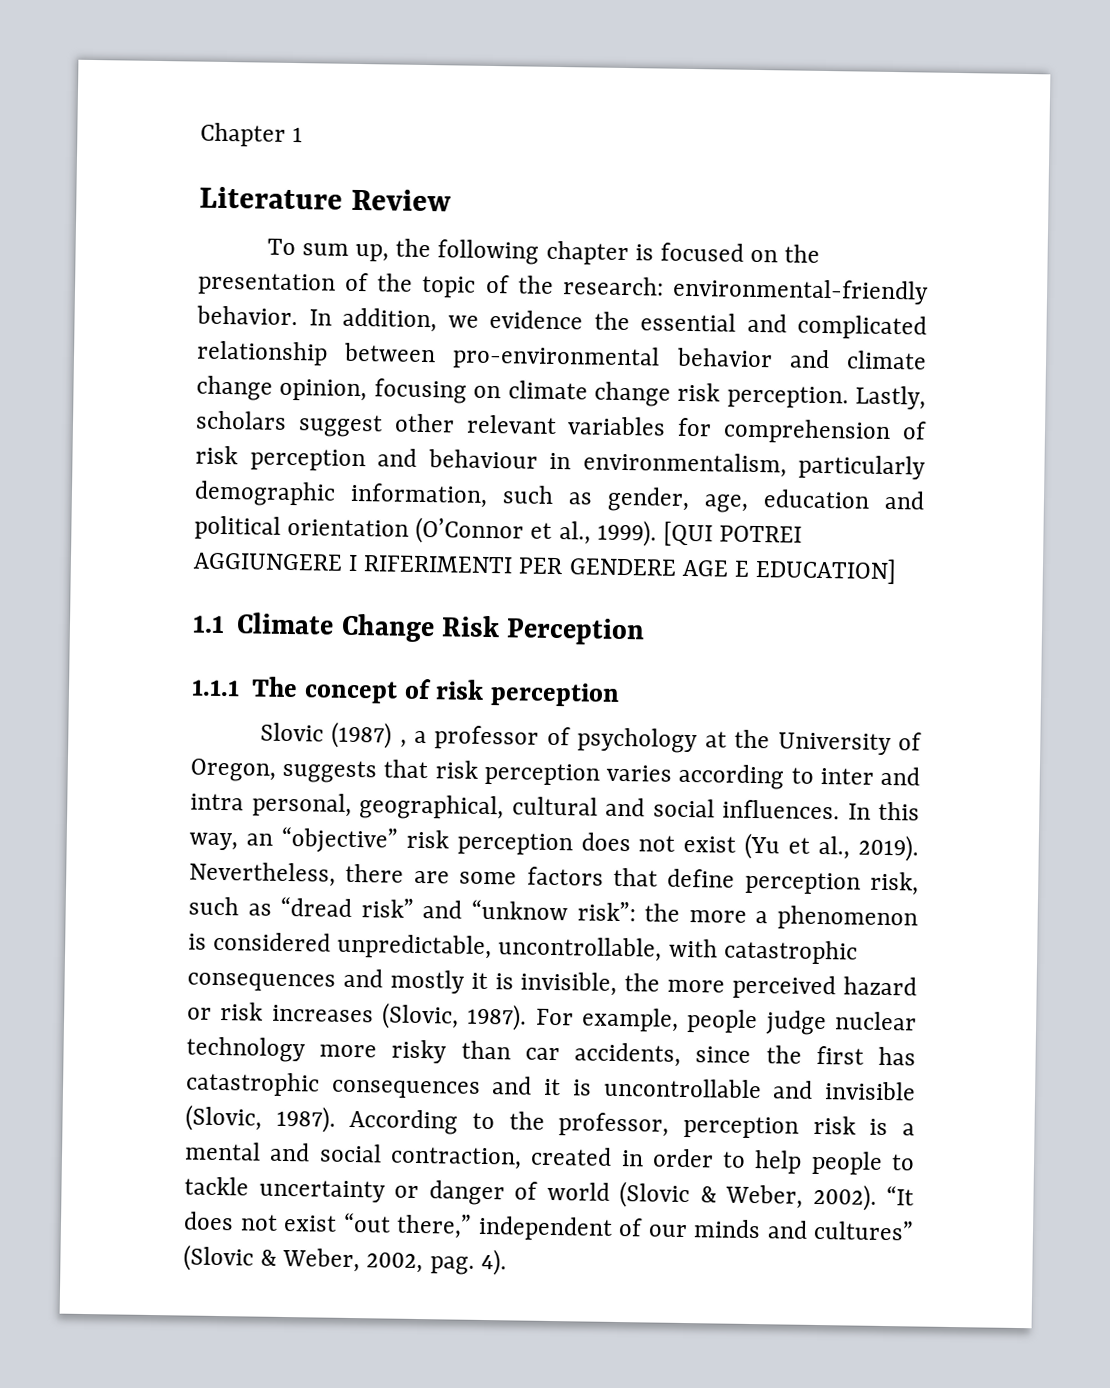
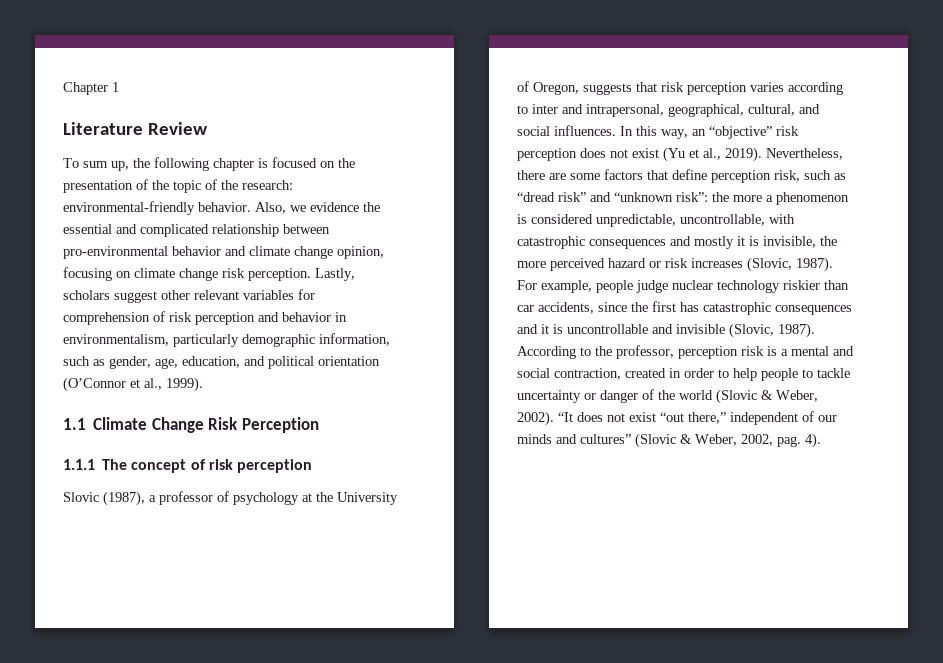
[308,307,437,333] In addition, -> [255,202,286,214] Also,
[427,449,538,469] behaviour -> [282,312,331,322] behavior
[763,489,870,509] education -> [182,356,240,368] education,
[662,521,803,547] [193,552,898,585] [QUI POTREI AGGIUNGERE I RIFERIMENTI PER GENDERE AGE E EDUCATION] -> (203, 384) none
[331,721,407,749] (1987) , -> [103,491,145,506] (1987),
[190,792,598,821] intra personal, geographical, cultural -> [586,104,795,117] intrapersonal, geographical, cultural,
[471,899,568,921] “unknow -> [614,192,673,202] “unknown
[319,1039,448,1064] more risky -> [783,280,820,290] riskier
(538, 1190) none -> [658,390,675,400] the

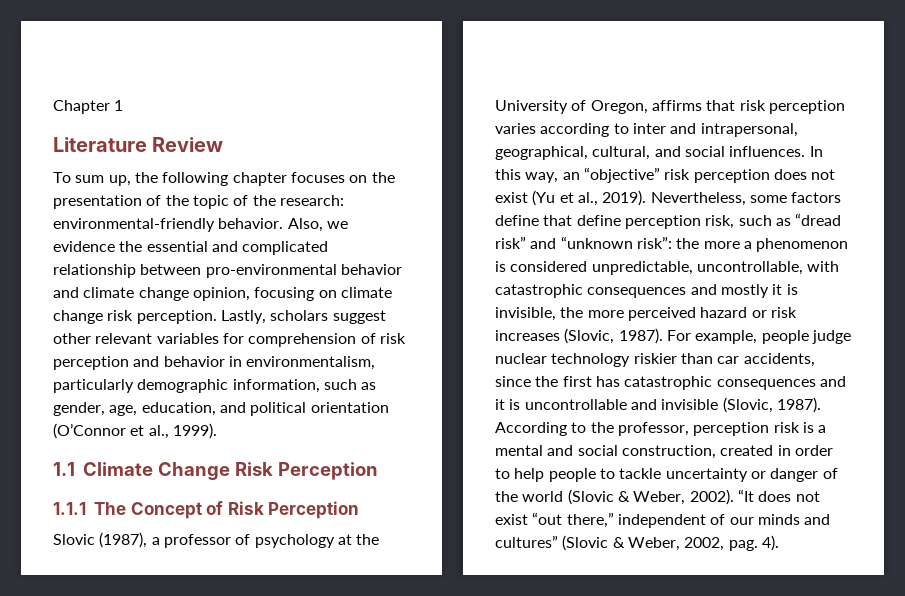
[258,157,317,168] is focused -> [290,172,345,183] focuses
[131,459,312,473] concept of risk perception -> [130,501,360,519] Concept of Risk Perception
[583,83,632,95] suggests -> [651,100,702,111] affirms
[517,170,566,180] there are -> (746, 199) none
(643, 174) none -> [495,215,539,226] define
[554,368,621,380] contraction, -> [621,445,716,459] construction,

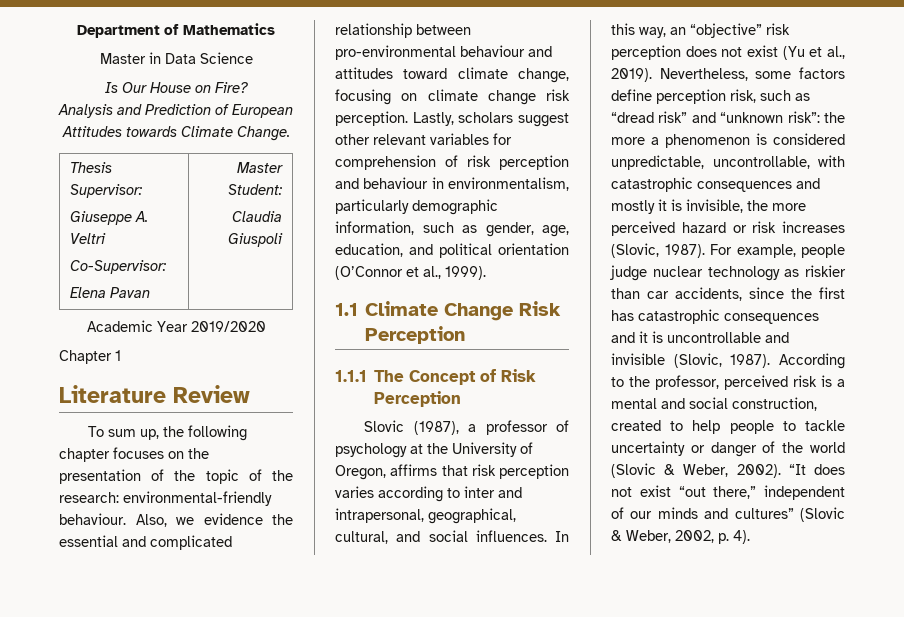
(53, 107) none -> [77,23,275,38] [99,52,253,64] [104,82,248,93] [58,104,293,118] [61,126,290,141] [69,162,112,173] [69,184,142,198] [69,211,148,225] [69,233,106,244] [69,260,166,274] [69,287,150,298] [237,162,284,173] [228,184,283,195] [232,211,283,222] [228,233,284,247] [86,320,266,332] Department of Mathematics // Master in Data Science // Is Our House on Fire? // Analysis and Prediction of European Attitudes towards Climate Change. // Thesis Supervisor: // Giuseppe A. Veltri // Co-Supervisor: // Elena Pavan | Master Student: // Claudia Giuspoli // Academic Year 2019/2020 //
[218,218,284,229] behavior. -> [59,513,126,525] behaviour.
[340,264,402,275] [53,287,250,301] behavior and climate change opinion, -> [460,45,552,57] [335,67,569,83] behaviour and attitudes toward climate change,
[163,356,225,367] behavior -> [363,177,429,189] behaviour
[543,215,621,226] that define -> (652, 95) none
(631, 360) none -> [784,269,800,277] as
[693,422,770,436] perception -> [724,375,788,390] perceived
[777,445,833,456] in order -> (661, 425) none
[728,540,758,551] pag. -> [718,533,729,544] p.

